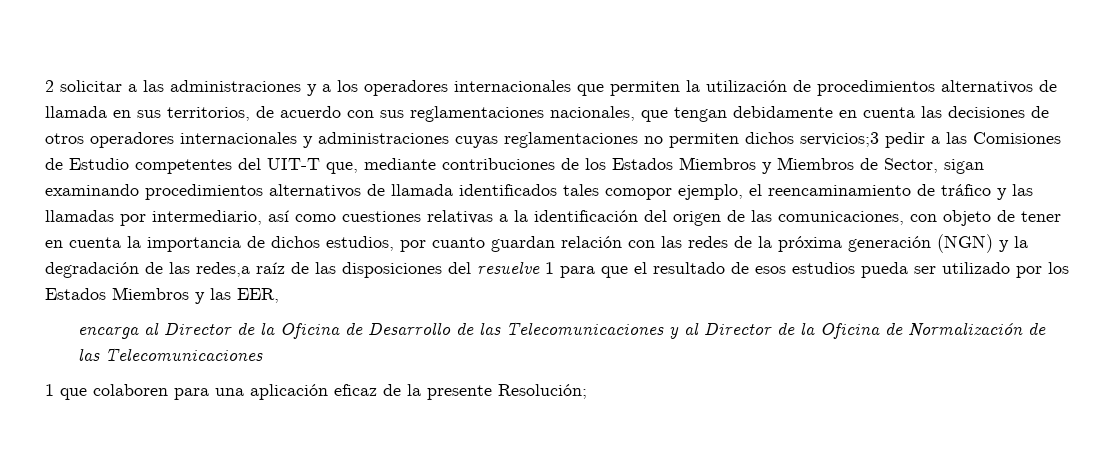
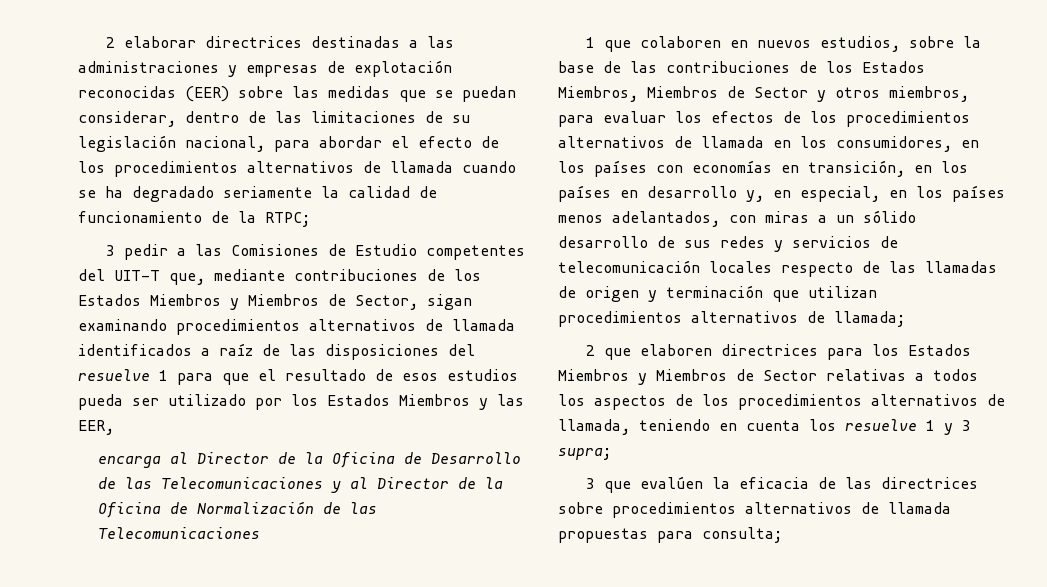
[45,80,122,92] 2 solicitar -> [105,36,400,48] 2 elaborar directrices destinadas
[322,80,1057,96] [45,106,1049,122] [45,132,879,148] a los operadores internacionales que permiten la utilización de procedimientos alternativos de llamada en sus territorios, de acuerdo con sus reglamentaciones nacionales, que tengan debidamente en cuenta las decisiones de otros operadores internacionales y administraciones cuyas reglamentaciones no permiten dichos servicios;3 -> [246,60,452,77] [78,86,516,102] [78,111,470,127] [78,135,499,152] [78,161,516,177] [78,186,437,202] [78,211,310,227] [105,245,115,256] empresas de explotación reconocidas (EER) sobre las medidas que se puedan considerar, dentro de las limitaciones de su legislación nacional, para abordar el efecto de los procedimientos alternativos de llamada cuando se ha degradado seriamente la calidad de funcionamiento de la RTPC; // 3
[563,184,1033,200] [45,210,1061,226] [45,234,1028,253] [45,262,250,278] tales comopor ejemplo, el reencaminamiento de tráfico y las llamadas por intermediario, así como cuestiones relativas a la identificación del origen de las comunicaciones, con objeto de tener en cuenta la importancia de dichos estudios, por cuanto guardan relación con las redes de la próxima generación (NGN) y la degradación de las redes,a -> [201,348,210,356] a
[174,384,587,400] para una aplicación eficaz de la presente Resolución; -> [729,36,981,52] [558,61,925,73] [558,86,969,102] [558,111,970,127] [558,136,979,152] [558,160,968,177] [558,185,1005,202] [558,210,916,227] [558,236,898,252] [558,260,997,277] [558,285,877,302] [558,311,905,327] [585,344,971,360] [558,369,978,385] [558,394,1005,410] [558,419,971,435] [558,448,611,460] [585,476,978,493] [558,502,951,518] [558,527,782,543] en nuevos estudios, sobre la base de las contribuciones de los Estados Miembros, Miembros de Sector y otros miembros, para evaluar los efectos de los procedimientos alternativos de llamada en los consumidores, en los países con economías en transición, en los países en desarrollo y, en especial, en los países menos adelantados, con miras a un sólido desarrollo de sus redes y servicios de telecomunicación locales respecto de las llamadas de origen y terminación que utilizan procedimientos alternativos de llamada; // 2 que elaboren directrices para los Estados Miembros y Miembros de Sector relativas a todos los aspectos de los procedimientos alternativos de llamada, teniendo en cuenta los resuelve 1 y 3 supra; // 3 que evalúen la eficacia de las directrices sobre procedimientos alternativos de llamada propuestas para consulta;

